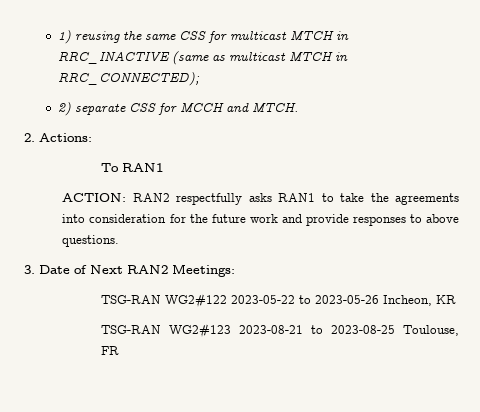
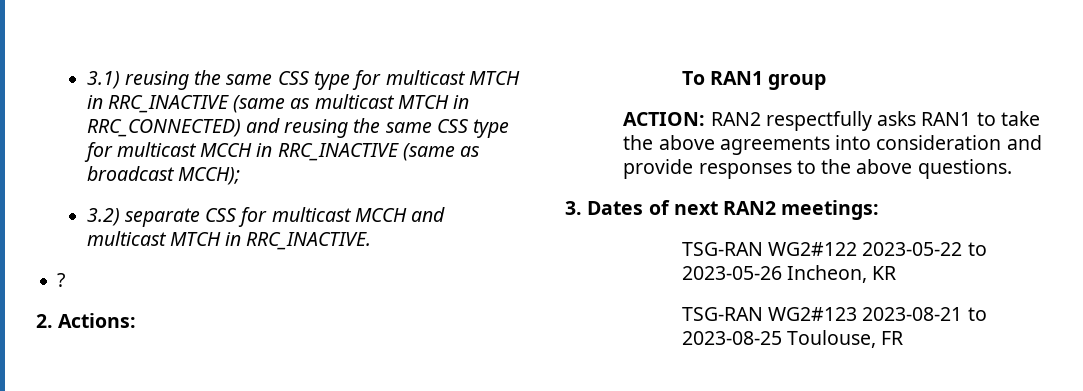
[57,30,206,44] 1) reusing the same CSS -> [86,70,350,90] 3.1) reusing the same CSS type
[57,72,200,86] [57,102,71,116] RRC_CONNECTED); // 2) -> [86,118,510,138] [83,142,481,162] [86,166,240,185] [86,208,120,226] RRC_CONNECTED) and reusing the same CSS type for multicast MCCH in RRC_INACTIVE (same as broadcast MCCH); // 3.2)
(177, 109) none -> [271,207,352,222] multicast
[251,102,298,113] MTCH. -> [86,231,372,250] [57,273,66,287] multicast MTCH in RRC_INACTIVE. // ?
(163, 167) none -> [768,74,827,90] group
(389, 197) none -> [658,135,715,150] above
[169,214,278,223] for the future work -> (1002, 142) none
(422, 218) none -> [821,159,852,174] the
[39,264,235,277] Date of Next RAN2 Meetings: -> [587,200,880,220] Dates of next RAN2 meetings:

